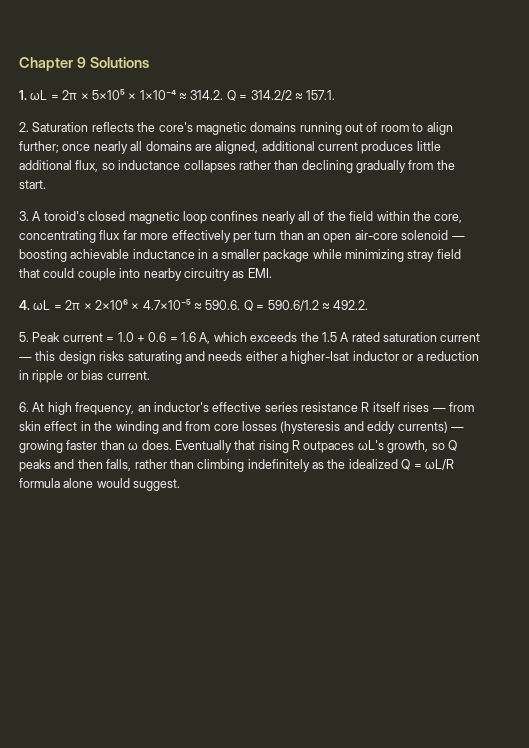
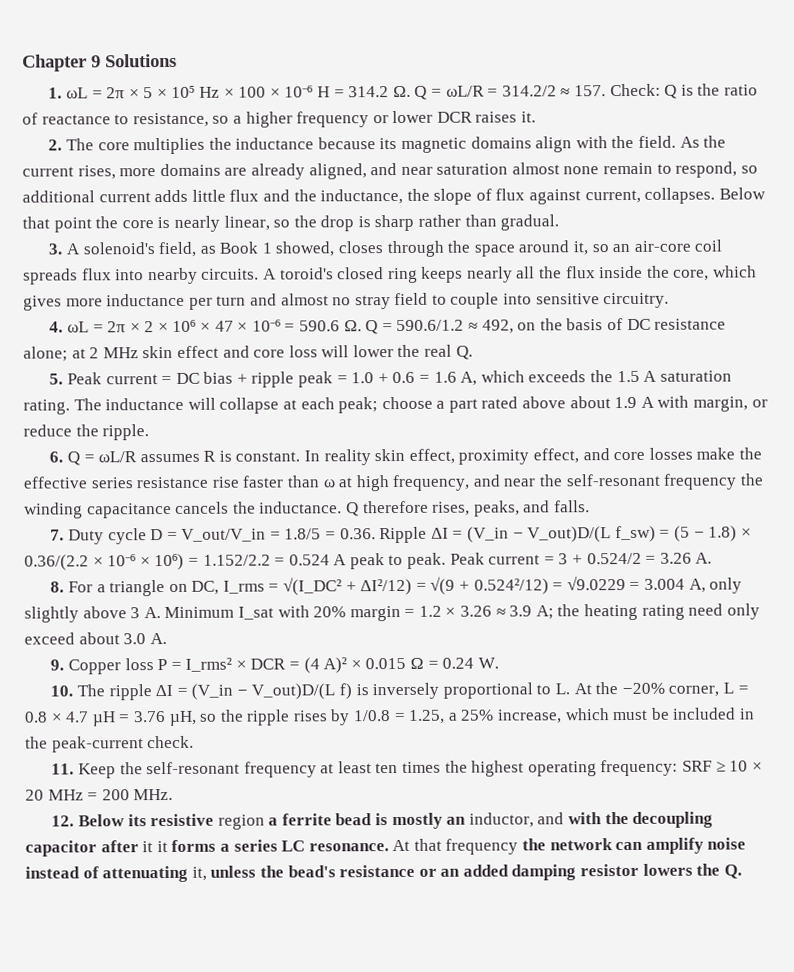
[91,89,336,101] [19,122,453,135] [19,141,441,154] [19,160,455,173] [19,180,46,189] [19,211,463,224] [19,230,465,243] [19,249,461,262] [19,268,272,281] 5×10⁵ × 1×10⁻⁴ ≈ 314.2. Q = 314.2/2 ≈ 157.1. // 2. Saturation reflects the core's magnetic domains running out of room to align further; once nearly all domains are aligned, additional current produces little additional flux, so inductance collapses rather than declining gradually from the start. // 3. A toroid's closed magnetic loop confines nearly all of the field within the core, concentrating flux far more effectively per turn than an open air-core solenoid — boosting achievable inductance in a smaller package while minimizing stray field that could couple into nearby circuitry as EMI. -> [143,83,758,100] [22,110,537,128] [48,135,727,155] [22,161,758,180] [22,187,766,205] [22,214,560,233] [48,239,723,258] [23,265,758,285] [23,292,670,311] 5 × 10⁵ Hz × 100 × 10⁻⁶ H = 314.2 Ω. Q = ωL/R = 314.2/2 ≈ 157. Check: Q is the ratio of reactance to resistance, so a higher frequency or lower DCR raises it. // 2. The core multiplies the inductance because its magnetic domains align with the field. As the current rises, more domains are already aligned, and near saturation almost none remain to respond, so additional current adds little flux and the inductance, the slope of flux against current, collapses. Below that point the core is nearly linear, so the drop is sharp rather than gradual. // 3. A solenoid's field, as Book 1 showed, closes through the space around it, so an air-core coil spreads flux into nearby circuits. A toroid's closed ring keeps nearly all the flux inside the core, which gives more inductance per turn and almost no stray field to couple into sensitive circuitry.
[94,299,369,311] [19,332,103,342] 2×10⁶ × 4.7×10⁻⁵ ≈ 590.6. Q = 590.6/1.2 ≈ 492.2. // 5. Peak current -> [144,318,727,335] [23,344,473,362] [49,371,334,388] 2 × 10⁶ × 47 × 10⁻⁶ = 590.6 Ω. Q = 590.6/1.2 ≈ 492, on the basis of DC resistance alone; at 2 MHz skin effect and core loss will lower the real Q. // 5. Peak current = DC bias + ripple peak
[351,332,481,342] [19,351,479,364] [19,370,150,383] [19,402,474,415] [19,421,464,434] [19,440,457,453] [19,459,454,472] [19,478,181,491] rated saturation current — this design risks saturating and needs either a higher-Isat inductor or a reduction in ripple or bias current. // 6. At high frequency, an inductor's effective series resistance R itself rises — from skin effect in the winding and from core losses (hysteresis and eddy currents) — growing faster than ω does. Eventually that rising R outpaces ωL's growth, so Q peaks and then falls, rather than climbing indefinitely as the idealized Q = ωL/R formula alone would suggest. -> [659,370,732,382] [23,395,768,415] [23,424,150,441] [49,447,762,466] [23,473,764,492] [24,500,590,519] [50,525,752,545] [24,552,713,571] [50,576,743,597] [24,603,760,623] [24,632,167,645] [50,657,499,675] [50,682,749,701] [24,707,755,727] [25,735,195,753] [51,759,763,779] [25,788,174,801] [51,811,714,830] [25,837,747,857] [25,863,742,883] saturation rating. The inductance will collapse at each peak; choose a part rated above about 1.9 A with margin, or reduce the ripple. // 6. Q = ωL/R assumes R is constant. In reality skin effect, proximity effect, and core losses make the effective series resistance rise faster than ω at high frequency, and near the self-resonant frequency the winding capacitance cancels the inductance. Q therefore rises, peaks, and falls. // 7. Duty cycle D = V_out/V_in = 1.8/5 = 0.36. Ripple ΔI = (V_in − V_out)D/(L f_sw) = (5 − 1.8) × 0.36/(2.2 × 10⁻⁶ × 10⁶) = 1.152/2.2 = 0.524 A peak to peak. Peak current = 3 + 0.524/2 = 3.26 A. // 8. For a triangle on DC, I_rms = √(I_DC² + ΔI²/12) = √(9 + 0.524²/12) = √9.0229 = 3.004 A, only slightly above 3 A. Minimum I_sat with 20% margin = 1.2 × 3.26 ≈ 3.9 A; the heating rating need only exceed about 3.0 A. // 9. Copper loss P = I_rms² × DCR = (4 A)² × 0.015 Ω = 0.24 W. // 10. The ripple ΔI = (V_in − V_out)D/(L f) is inversely proportional to L. At the −20% corner, L = 0.8 × 4.7 µH = 3.76 µH, so the ripple rises by 1/0.8 = 1.25, a 25% increase, which must be included in the peak-current check. // 11. Keep the self-resonant frequency at least ten times the highest operating frequency: SRF ≥ 10 × 20 MHz = 200 MHz. // 12. Below its resistive region a ferrite bead is mostly an inductor, and with the decoupling capacitor after it it forms a series LC resonance. At that frequency the network can amplify noise instead of attenuating it, unless the bead's resistance or an added damping resistor lowers the Q.

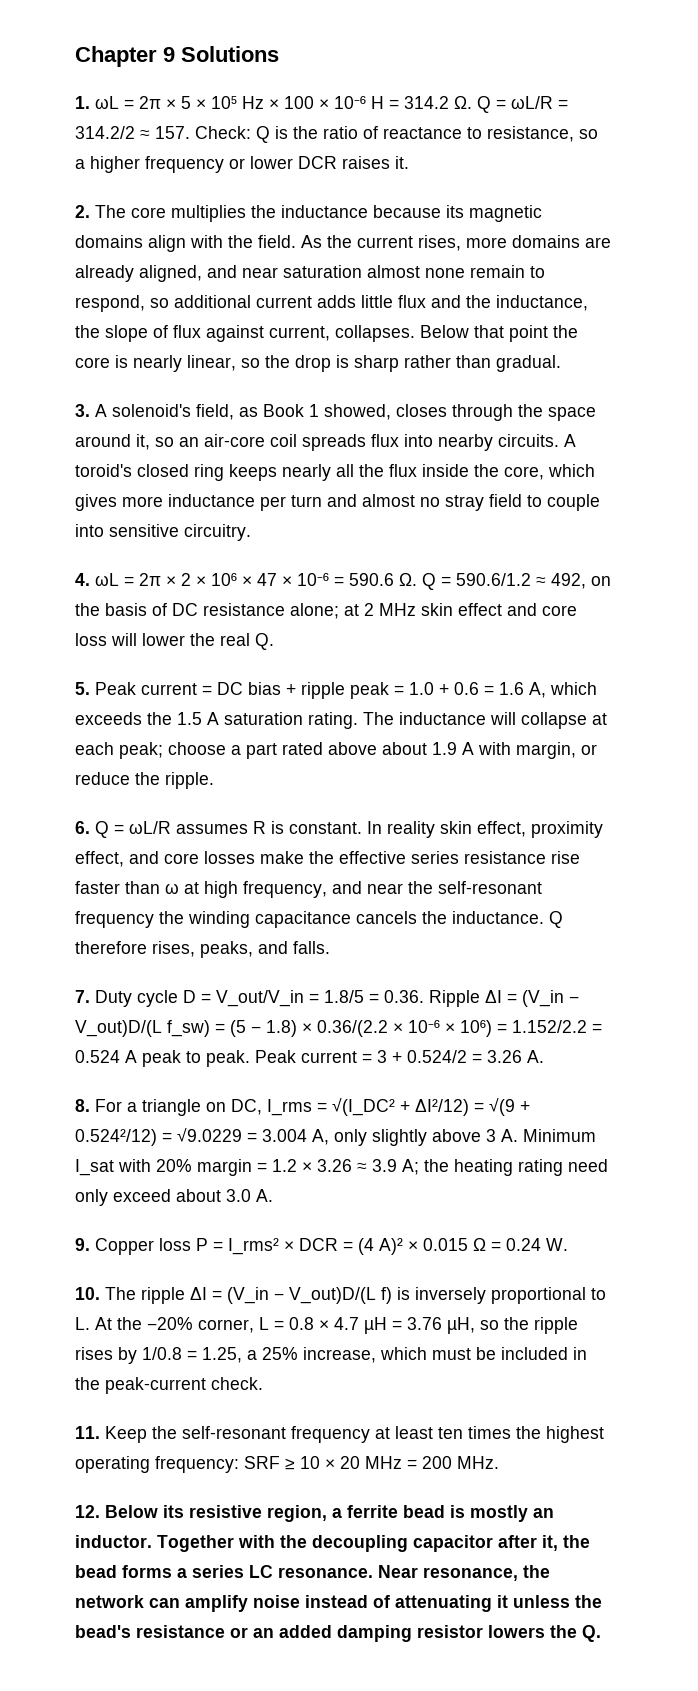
[217,814,265,830] region -> [267,1505,327,1522] region,
[468,812,565,828] inductor, and -> [75,1535,234,1552] inductor. Together
[142,841,168,853] it it -> [542,1535,590,1551] [75,1565,117,1578] it, the bead
[392,838,519,855] At that frequency -> [378,1565,518,1581] Near resonance,
[191,866,207,881] it, -> [497,1595,508,1608] it

